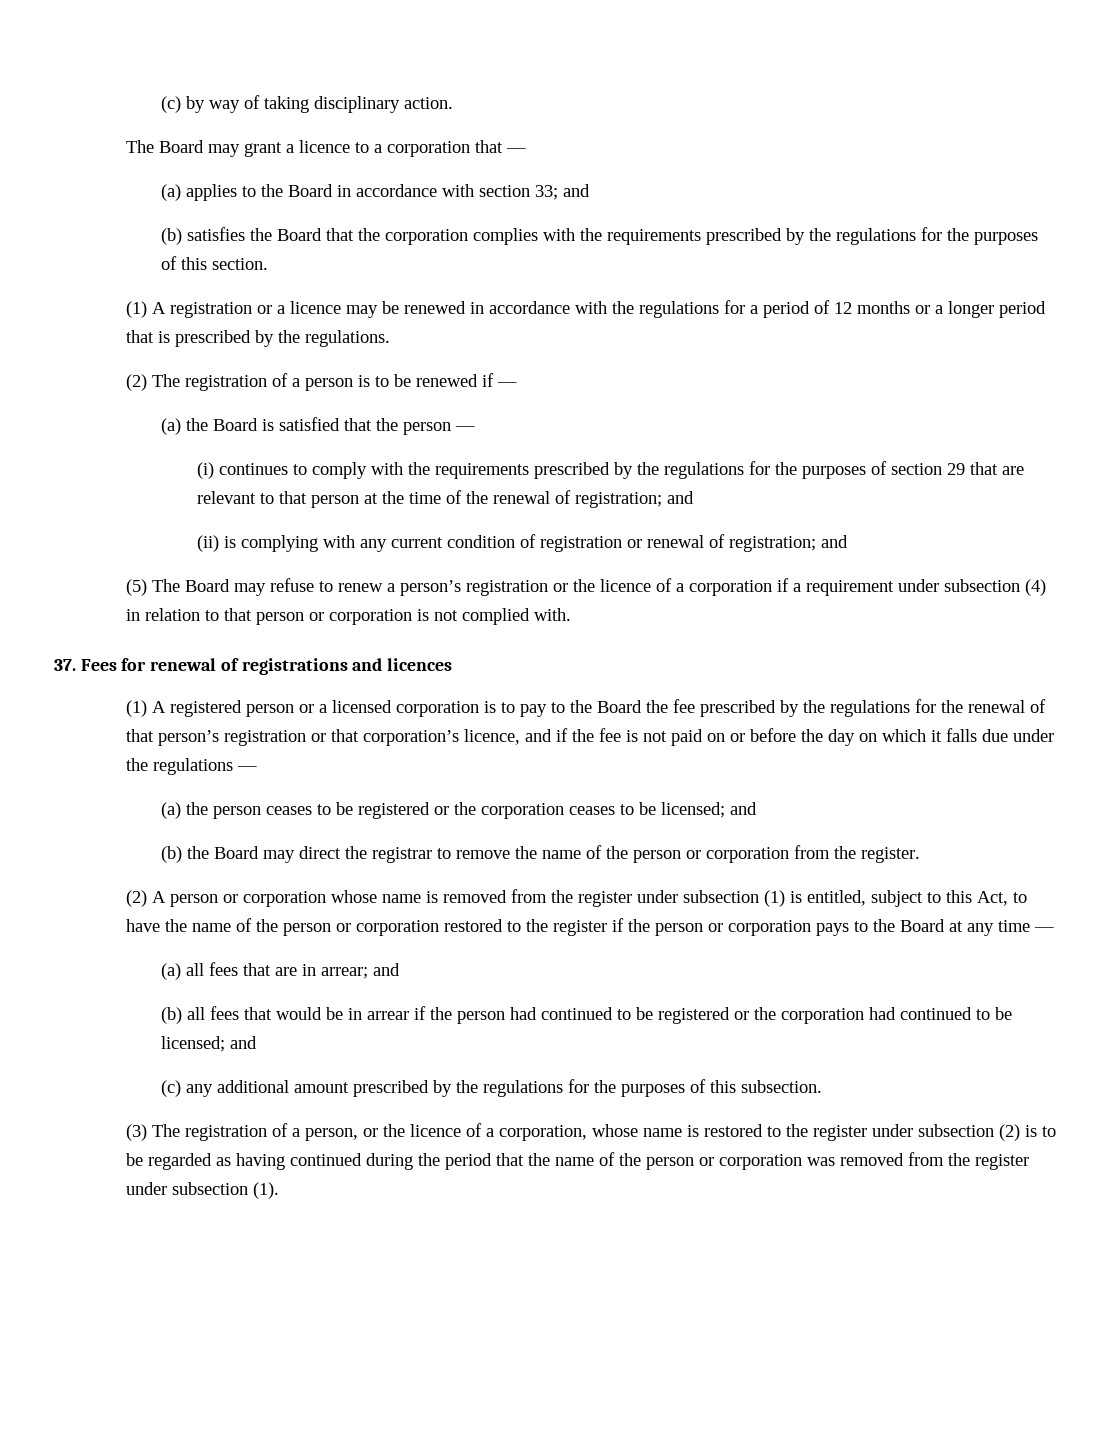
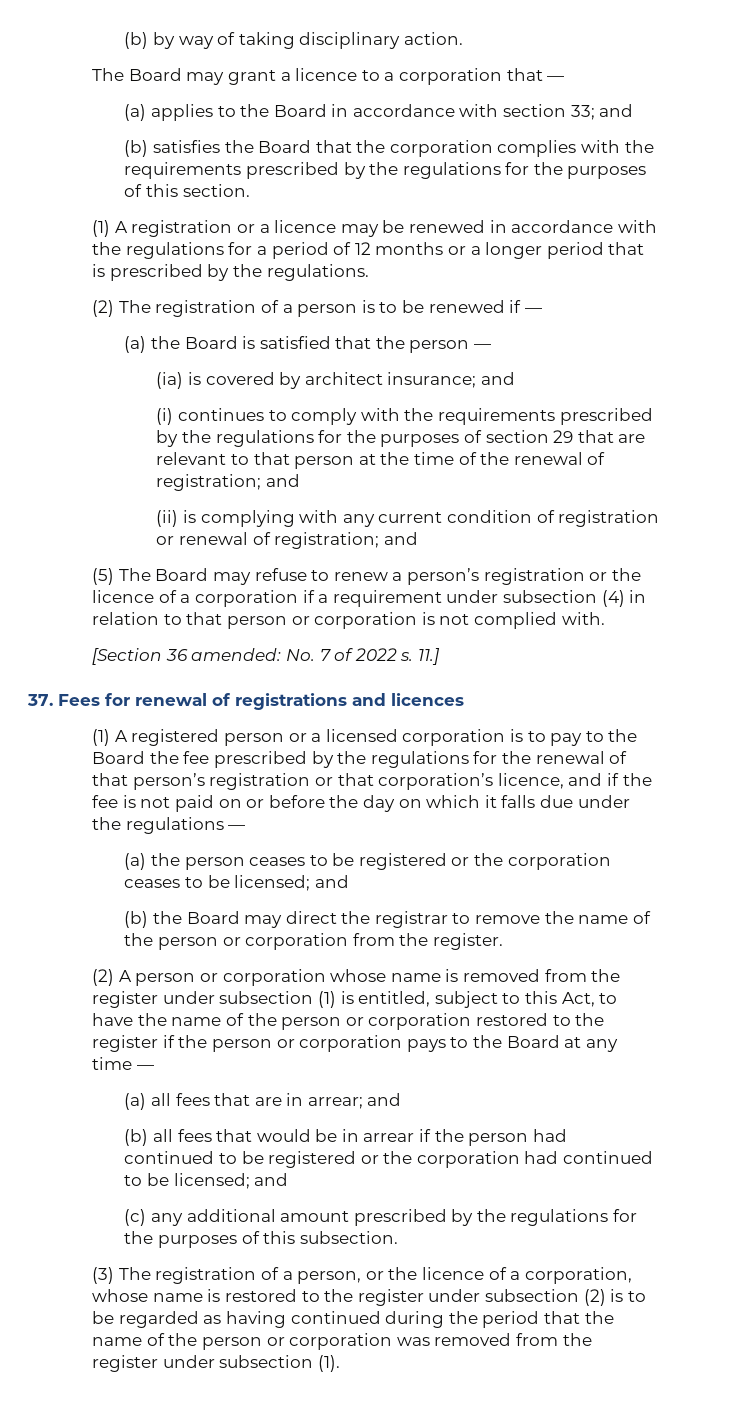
[161,96,182,113] (c) -> [124,32,149,49] (b)
(476, 428) none -> [156,372,516,389] // (ia) is covered by architect insurance; and
(571, 614) none -> [92,648,440,665] // [Section 36 amended: No. 7 of 2022 s. 11.]

